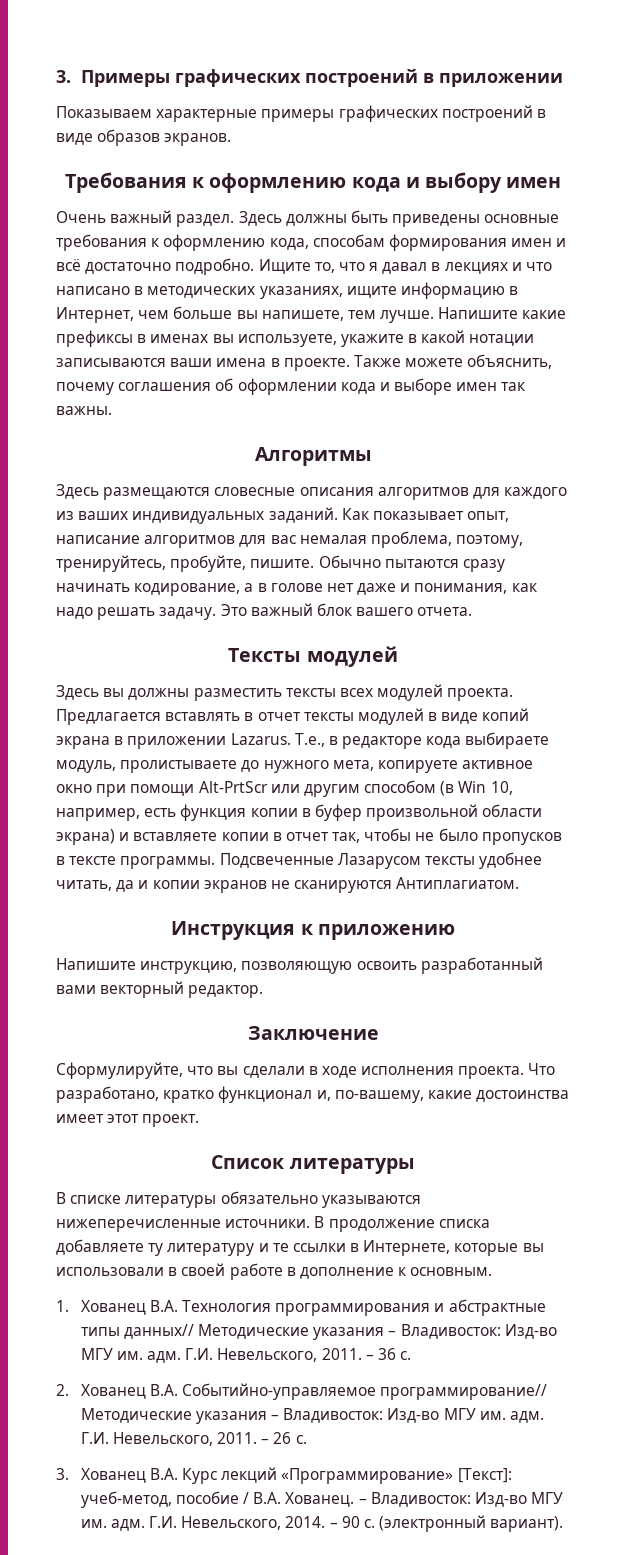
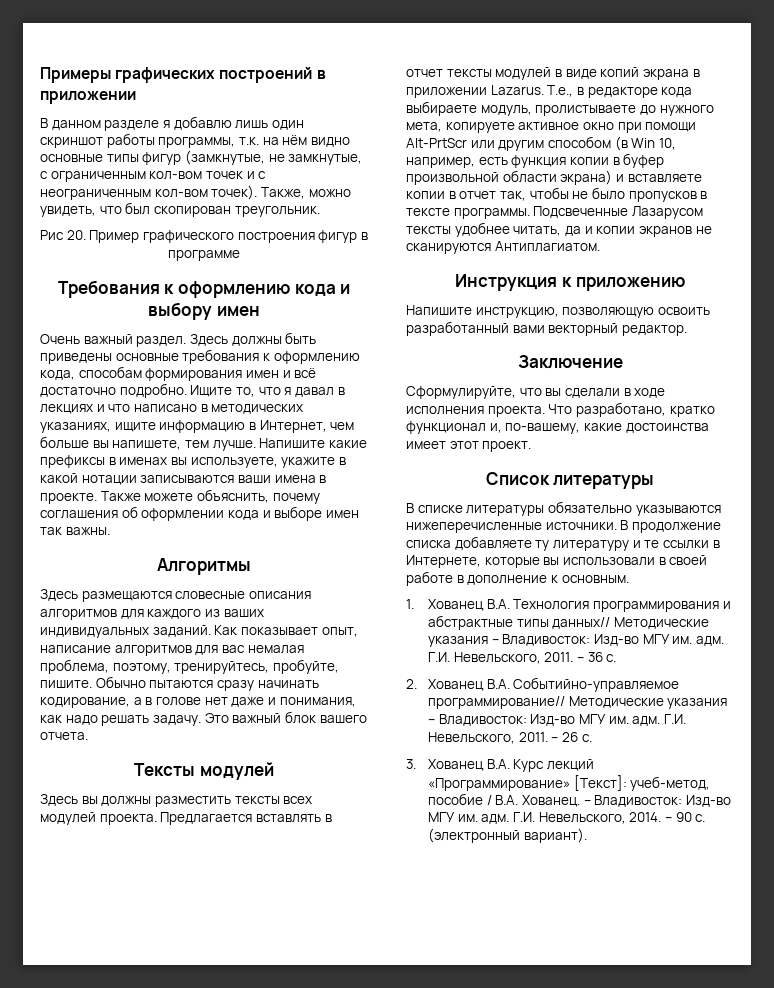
[56,70,71,83] 3. -> (40, 75) none
[56,105,546,122] [56,129,232,146] Показываем характерные примеры графических построений в виде образов экранов. -> [40,116,304,131] [40,133,350,148] [40,150,363,165] [40,171,267,182] [40,185,351,200] [40,202,320,217] [40,230,368,243] [168,250,240,261] В данном разделе я добавлю лишь один скриншот работы программы, т.к. на нём видно основные типы фигур (замкнутые, не замкнутые, с ограниченным кол-вом точек и с неограниченным кол-вом точек). Также, можно увидеть, что был скопирован треугольник. // Рис 20. Пример графического построения фигур в программе

